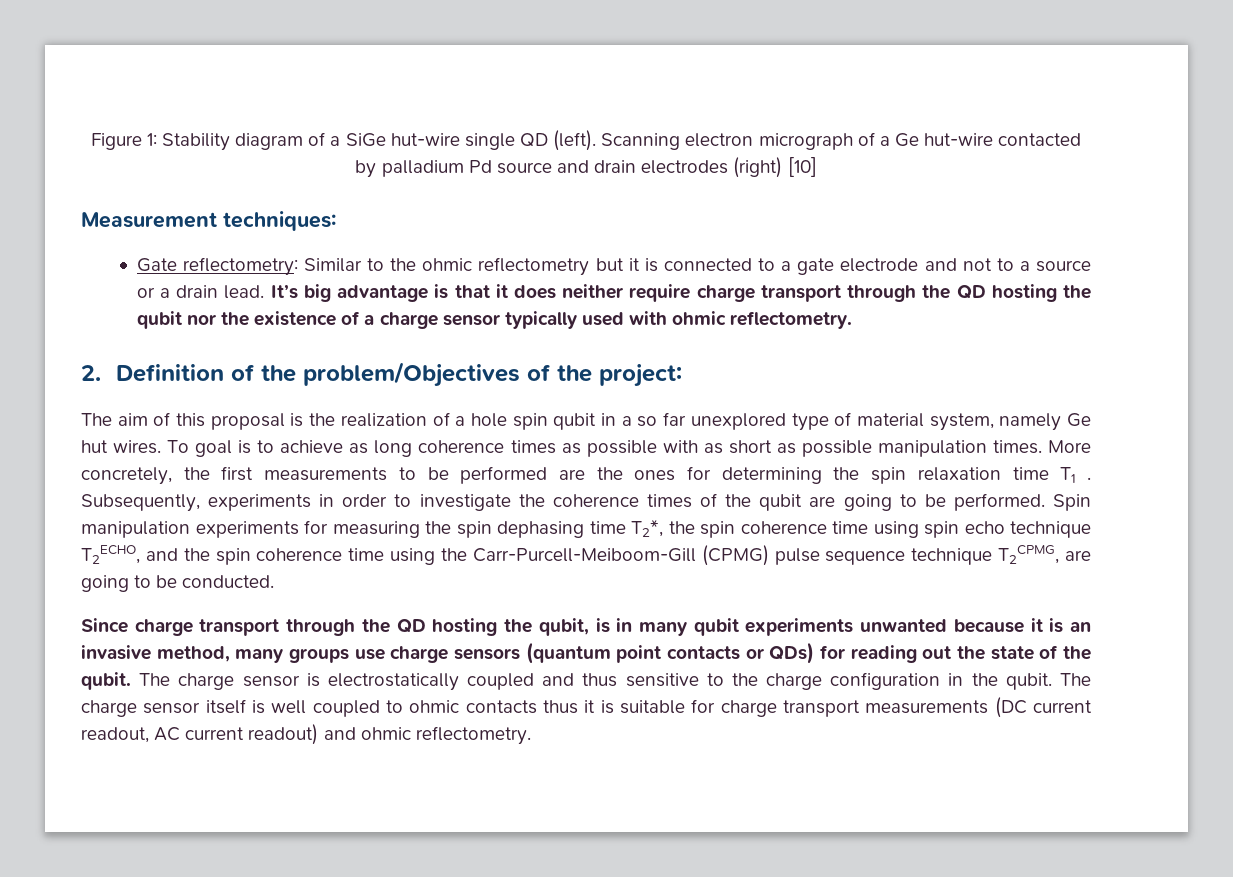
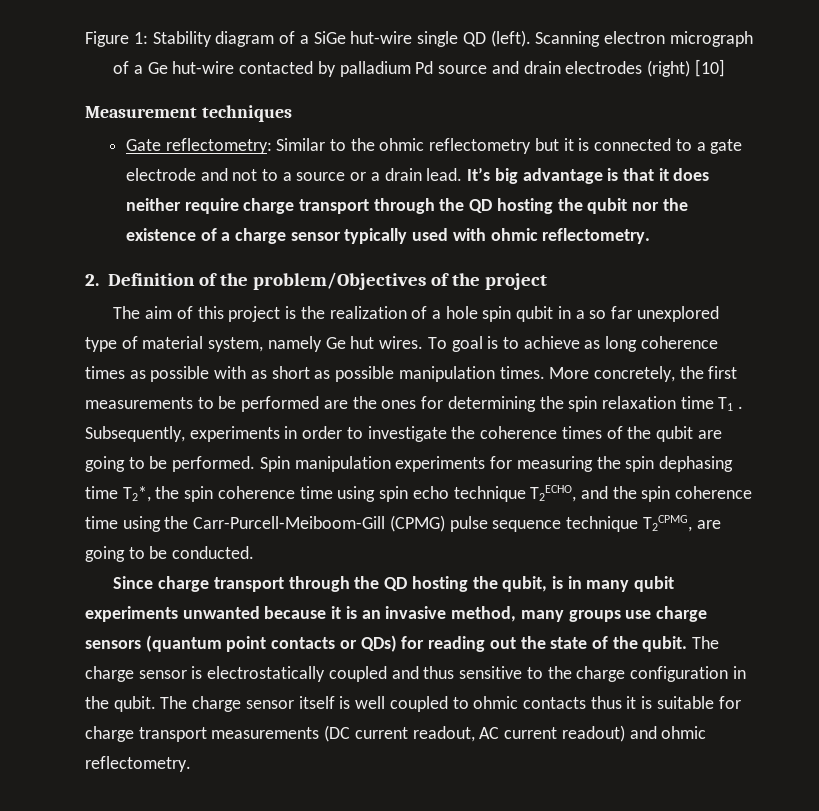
[223,211,336,231] techniques: -> [201,105,292,122] techniques
[598,364,682,387] project: -> [484,273,547,290] project
[210,413,285,430] proposal -> [228,306,281,322] project

